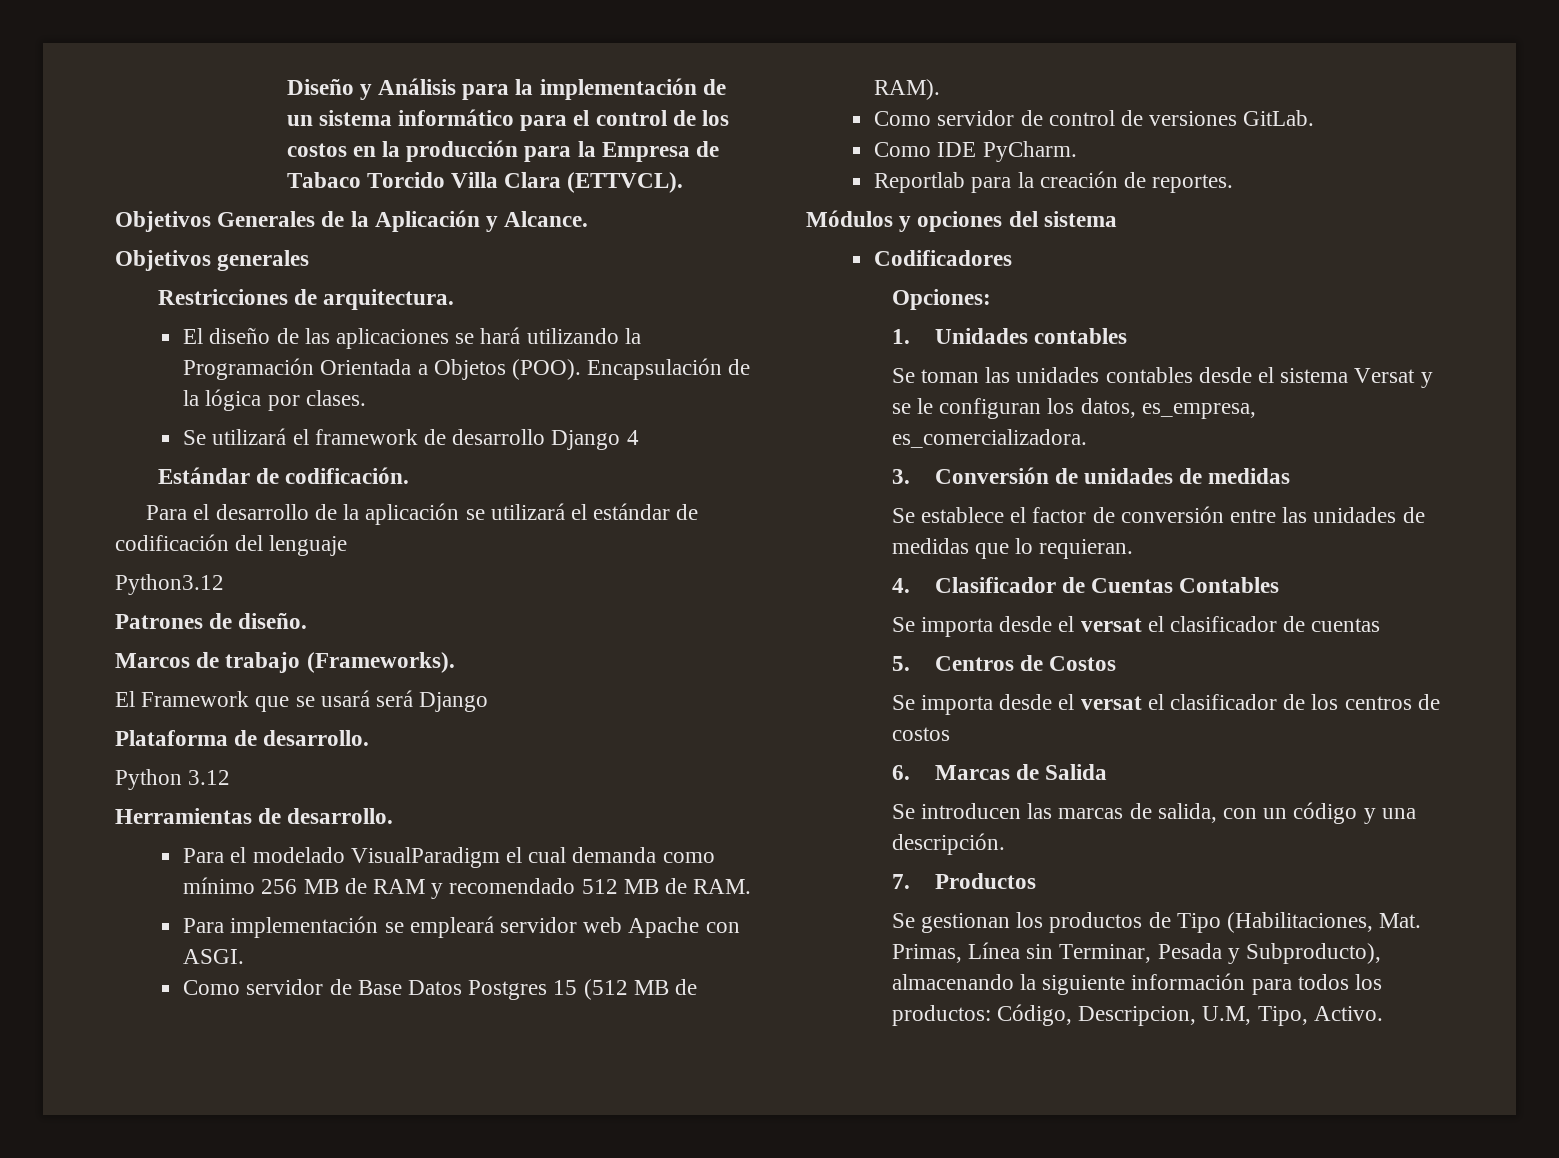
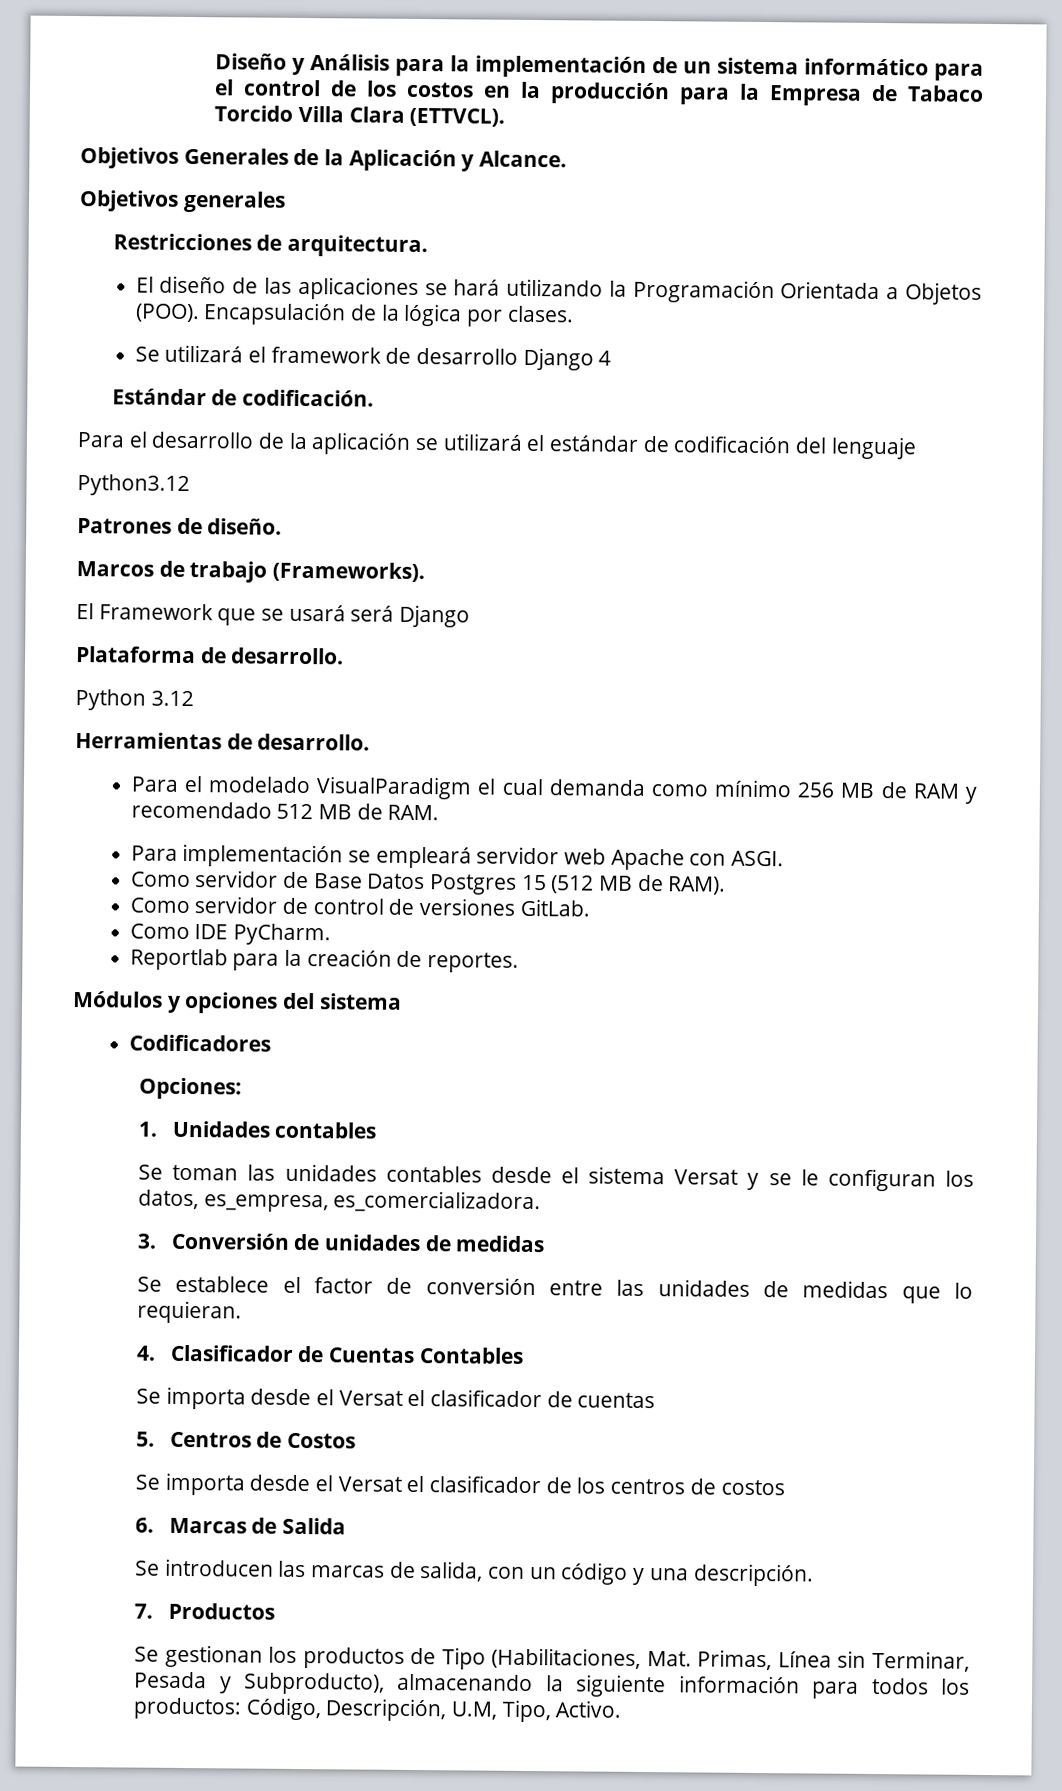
[1080,618,1142,632] versat -> [338,1390,403,1406] Versat
[1080,696,1142,710] versat -> [337,1476,402,1492] Versat
[1078,1006,1197,1026] Descripcion, -> [325,1698,447,1722] Descripción,

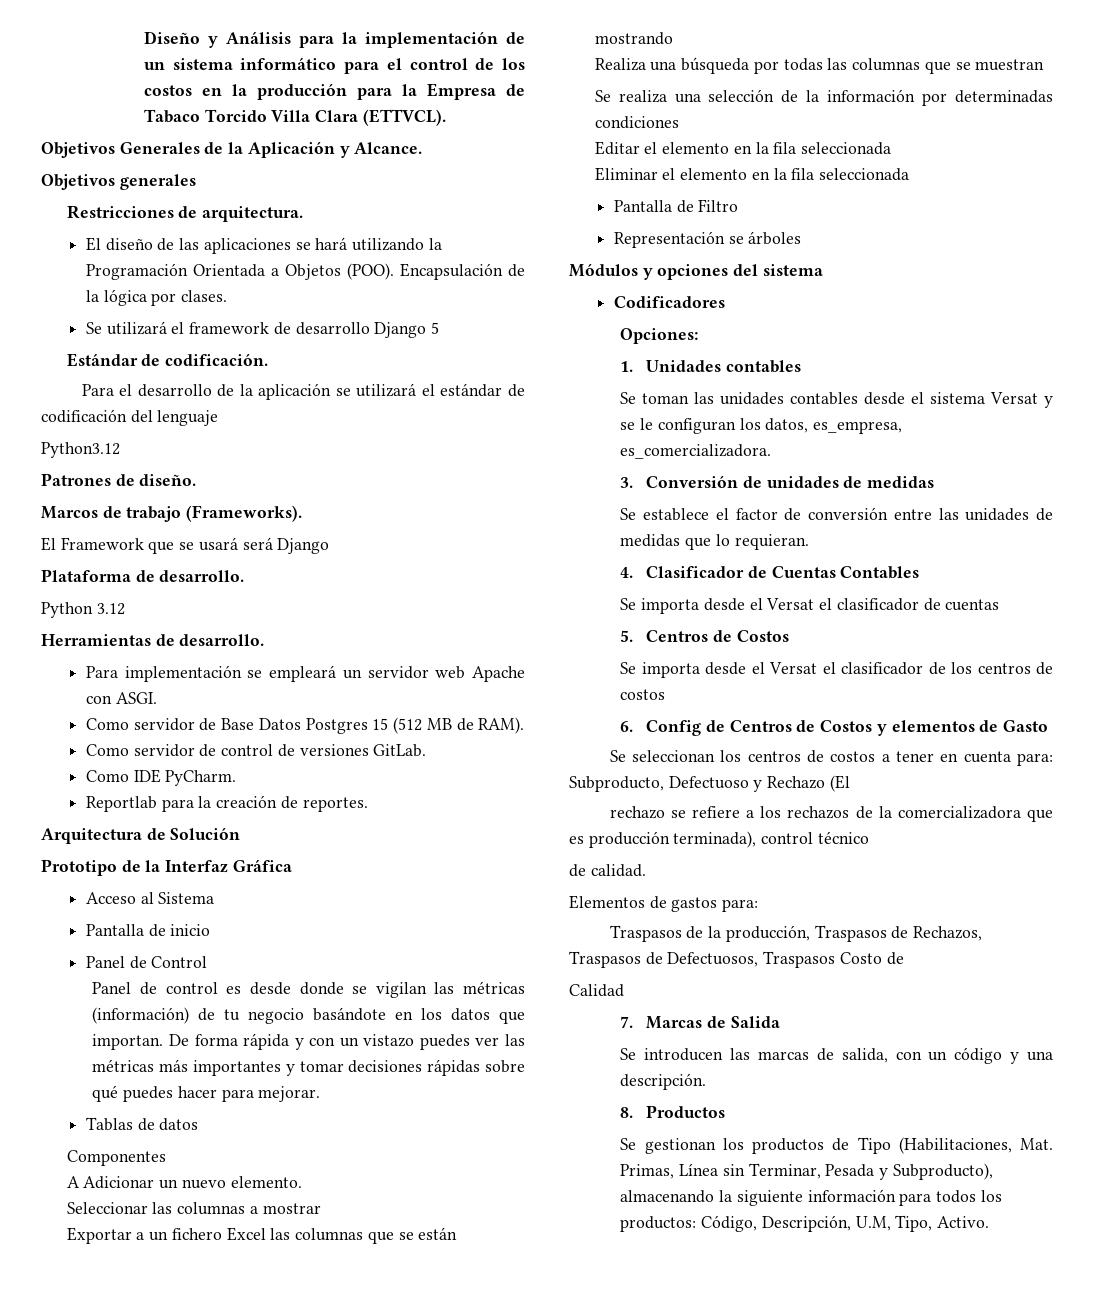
[598,350,612,366] 4 -> [431,322,440,334] 5
[130,775,977,804] [130,801,440,821] // Para el modelado VisualParadigm el cual demanda como mínimo 256 MB de RAM y recomendado 512 MB de RAM. -> (265, 640) none
(472, 857) none -> [342,669,362,679] un
(520, 962) none -> [41,827,241,844] [41,859,292,876] [85,892,215,904] [85,924,211,937] [85,956,208,969] [92,981,526,998] [92,1007,525,1024] [92,1033,526,1050] [92,1059,526,1076] [92,1085,321,1102] [85,1117,199,1131] [66,1150,166,1166] [66,1176,302,1189] [66,1202,321,1215] [66,1227,458,1244] [594,32,673,45] [594,57,1045,74] [594,89,1053,106] [594,116,679,129] [594,141,892,155] [594,167,910,181] [613,199,739,213] [613,231,802,248] // Arquitectura de Solución // Prototipo de la Interfaz Gráfica // Acceso al Sistema // Pantalla de inicio // Panel de Control // Panel de control es desde donde se vigilan las métricas (información) de tu negocio basándote en los datos que importan. De forma rápida y con un vistazo puedes ver las métricas más importantes y tomar decisiones rápidas sobre qué puedes hacer para mejorar. // Tablas de datos // Componentes // A Adicionar un nuevo elemento. // Seleccionar las columnas a mostrar // Exportar a un fichero Excel las columnas que se están mostrando // Realiza una búsqueda por todas las columnas que se muestran // Se realiza una selección de la información por determinadas condiciones // Editar el elemento en la fila seleccionada // Eliminar el elemento en la fila seleccionada // Pantalla de Filtro // Representación se árboles
(155, 1525) none -> [646,720,1048,736] [609,750,1053,766] [569,775,850,792] [609,806,1053,822] [569,831,869,848] [569,864,646,877] [569,895,759,912] [609,925,982,942] [569,951,904,968] [569,984,624,997] [620,1016,634,1028] Config de Centros de Costos y elementos de Gasto // Se seleccionan los centros de costos a tener en cuenta para: Subproducto, Defectuoso y Rechazo (El // rechazo se refiere a los rechazos de la comercializadora que es producción terminada), control técnico // de calidad. // Elementos de gastos para: // Traspasos de la producción, Traspasos de Rechazos, Traspasos de Defectuosos, Traspasos Costo de // Calidad // 7.
[134,1603,154,1619] 7. -> [620,1107,634,1118] 8.

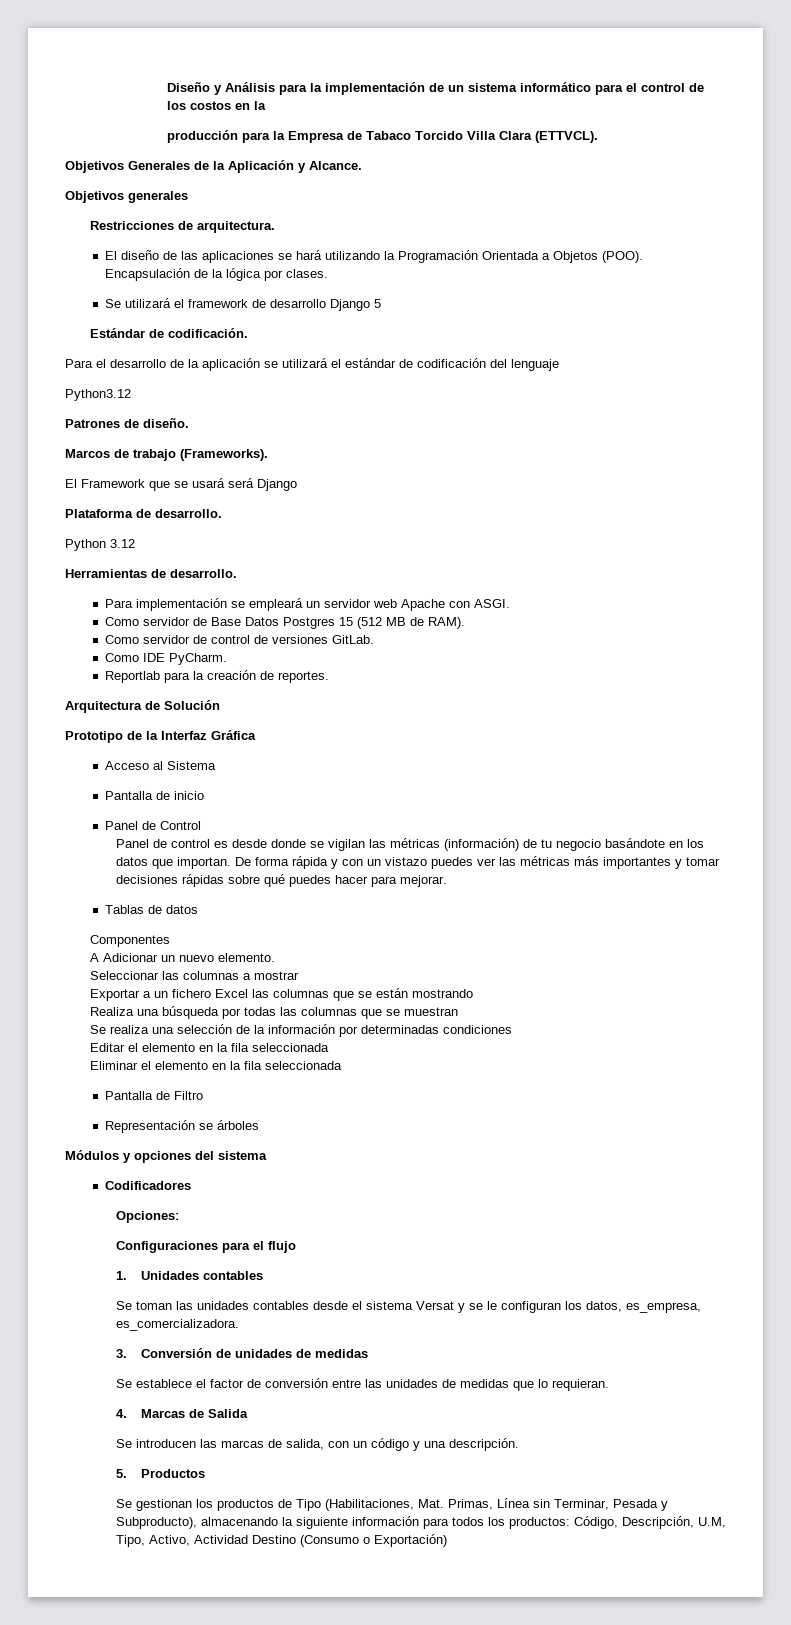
(247, 90) none -> (266, 105) //
(699, 336) none -> [115,1241,296,1253] // Configuraciones para el flujo
[646,566,920,579] [620,598,1000,614] [620,630,789,642] [620,662,1053,678] [620,689,666,700] [620,720,1048,736] [609,750,1053,766] [569,775,850,792] [609,806,1053,822] [569,831,869,848] [569,864,646,877] [569,895,759,912] [609,925,982,942] [569,951,904,968] [569,984,624,997] [620,1016,634,1028] Clasificador de Cuentas Contables // Se importa desde el Versat el clasificador de cuentas // 5. Centros de Costos // Se importa desde el Versat el clasificador de los centros de costos // 6. Config de Centros de Costos y elementos de Gasto // Se seleccionan los centros de costos a tener en cuenta para: Subproducto, Defectuoso y Rechazo (El // rechazo se refiere a los rechazos de la comercializadora que es producción terminada), control técnico // de calidad. // Elementos de gastos para: // Traspasos de la producción, Traspasos de Rechazos, Traspasos de Defectuosos, Traspasos Costo de // Calidad // 7. -> (127, 1413) none
[620,1107,634,1118] 8. -> [115,1469,127,1478] 5.
[937,1216,990,1228] Activo. -> [148,1534,447,1547] Activo, Actividad Destino (Consumo o Exportación)

